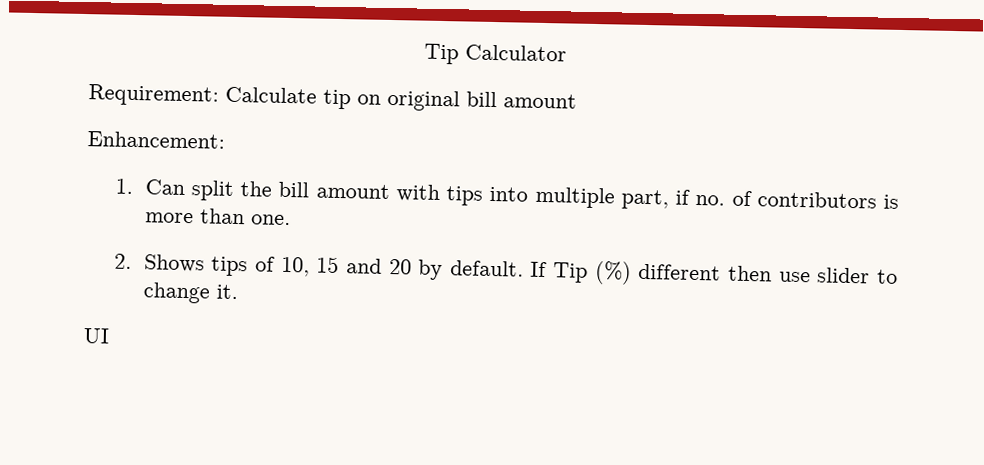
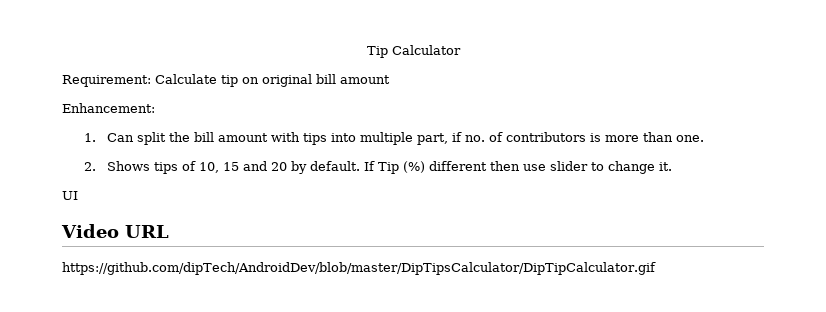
(110, 336) none -> [61,224,169,238] [62,262,656,275] // Video URL // https://github.com/dipTech/AndroidDev/blob/master/DipTipsCalculator/DipTipCalculator.gif

